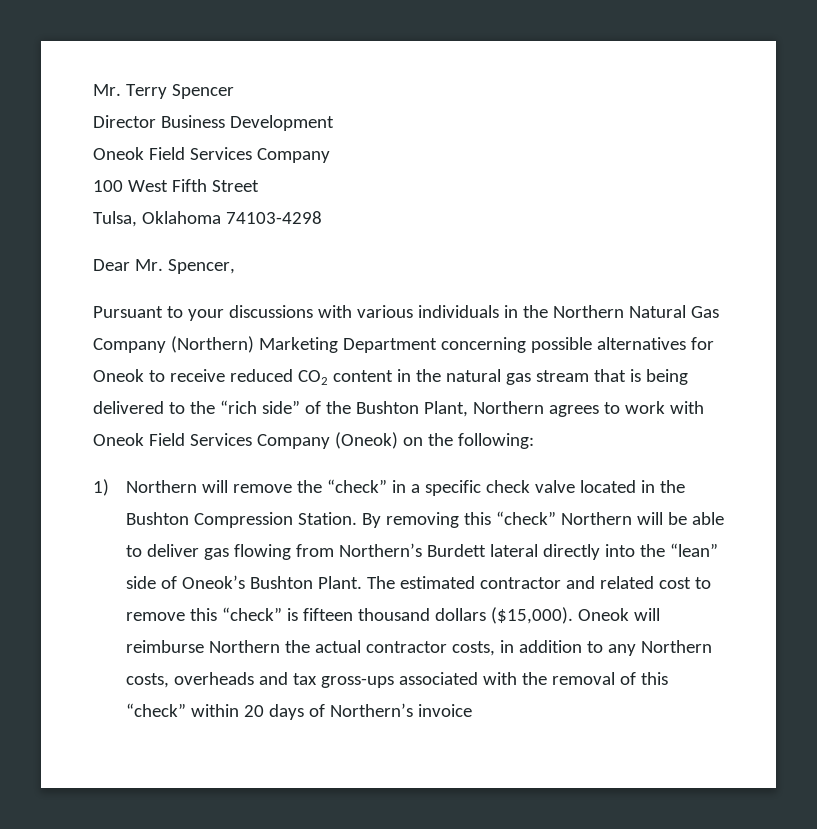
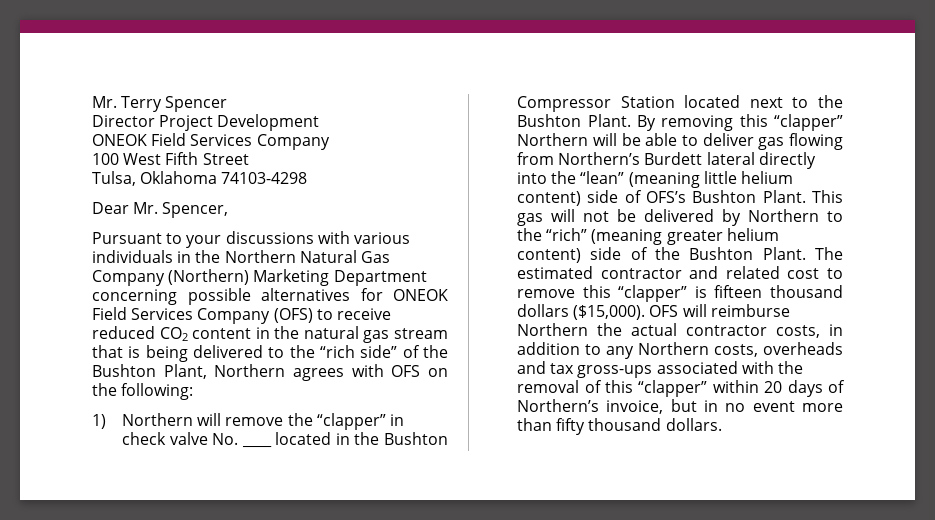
[160,115,225,128] Business -> [159,115,214,131] Project
[93,147,144,160] Oneok -> [92,134,147,146] ONEOK
[93,369,144,382] Oneok -> [393,289,448,301] [92,307,313,324] ONEOK Field Services Company (OFS)
[603,401,704,414] [93,432,398,449] to work with Oneok Field Services Company (Oneok) -> [351,364,421,377] with OFS
[326,479,685,496] [125,512,357,528] “check” in a specific check valve located in the Bushton Compression Station. -> [316,413,405,430] [122,432,239,445] [241,445,272,448] [275,432,448,445] [517,95,843,112] [517,114,631,127] “clapper” in check valve No. ____ located in the Bushton Compressor Station located next to the Bushton Plant.
[495,511,556,525] “check” -> [774,114,843,131] “clapper”
[125,575,245,589] side of Oneok’s -> [628,171,794,188] [517,190,843,206] [517,209,843,226] [517,228,779,245] [517,247,681,263] (meaning little helium content) side of OFS’s Bushton Plant. This gas will not be delivered by Northern to the “rich” (meaning greater helium content) side of the
[221,607,282,621] “check” -> [618,285,688,302] “clapper”
[577,608,629,621] Oneok -> [649,305,679,317] OFS
[125,703,186,717] “check” -> [638,380,708,397] “clapper”
[417,704,472,717] invoice -> [606,399,843,414] [517,418,722,435] invoice, but in no event more than fifty thousand dollars.

